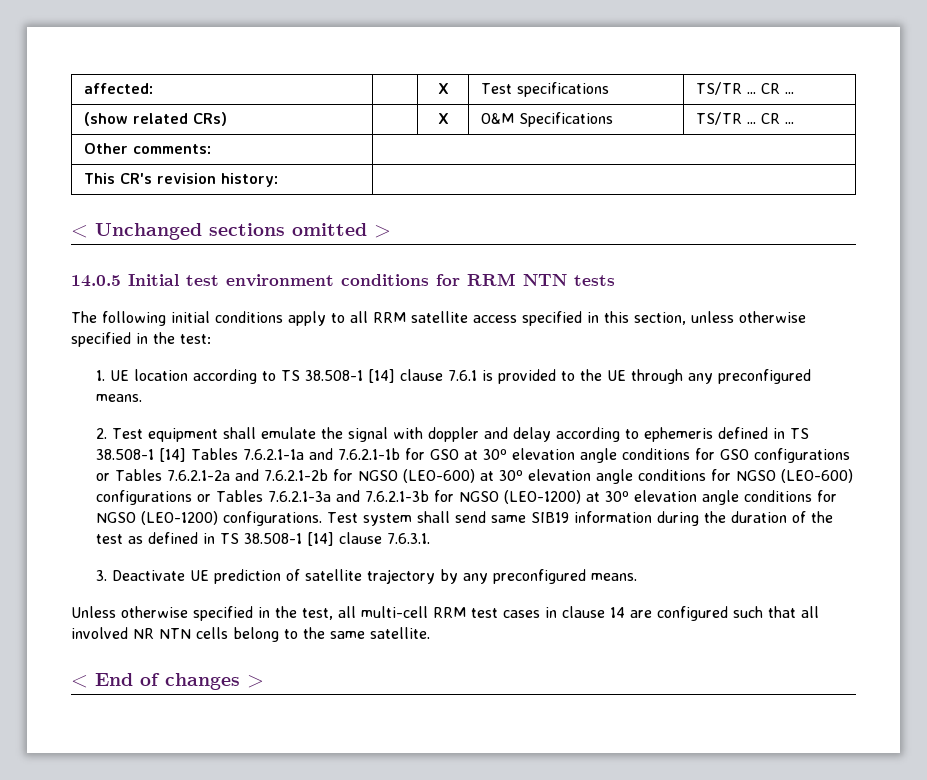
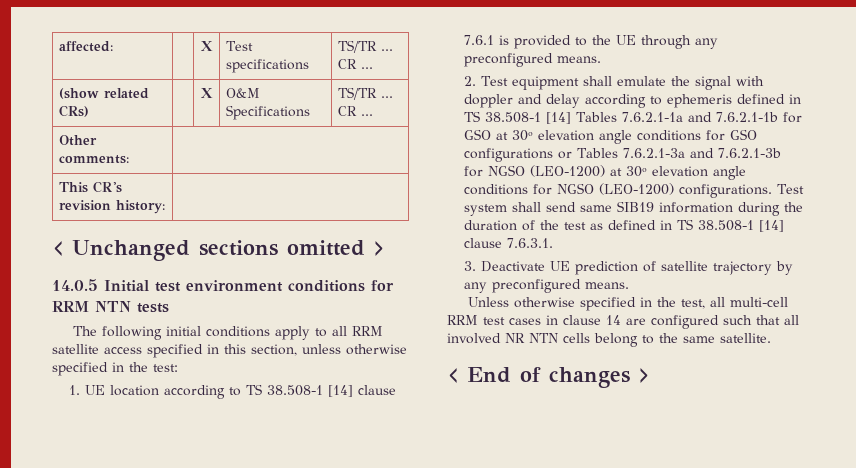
[166,469,853,484] [95,490,263,505] 7.6.2.1-2a and 7.6.2.1-2b for NGSO (LEO-600) at 30º elevation angle conditions for NGSO (LEO-600) configurations or Tables -> (619, 153) none

